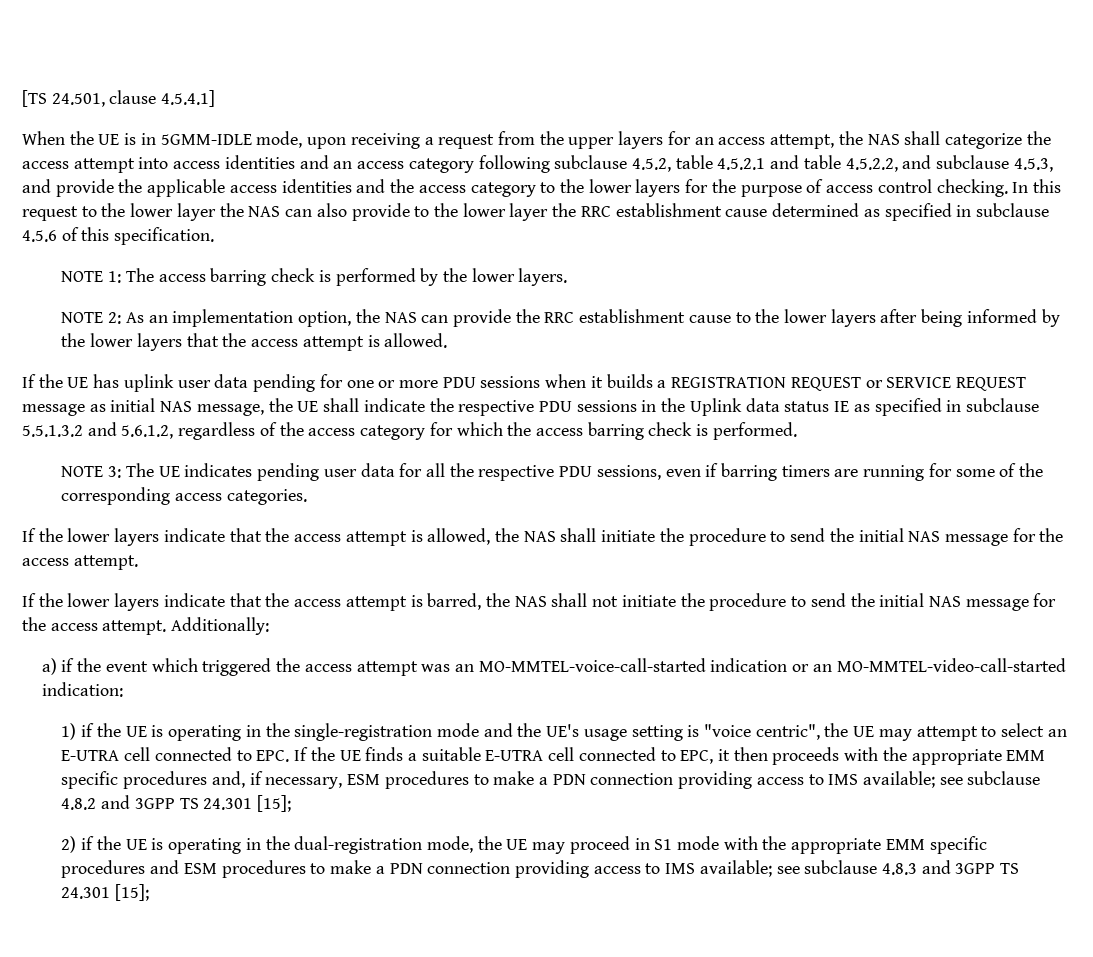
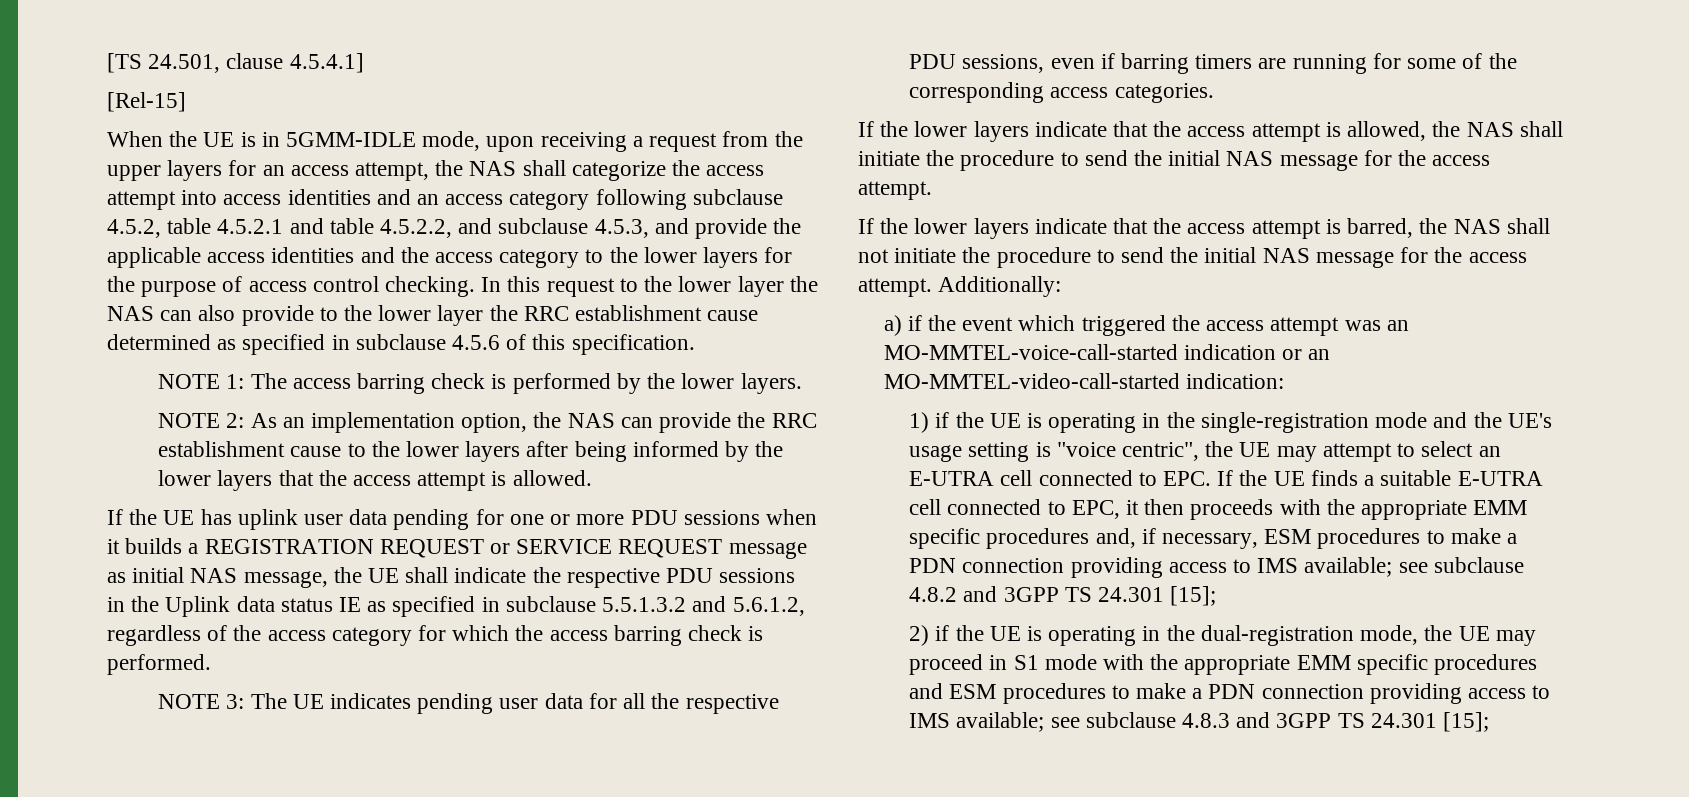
(216, 98) none -> [107,92,186,112] // [Rel-15]

